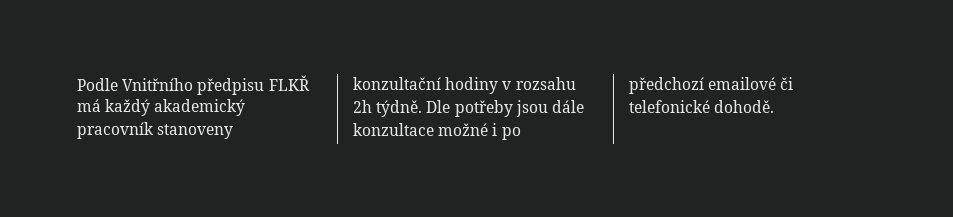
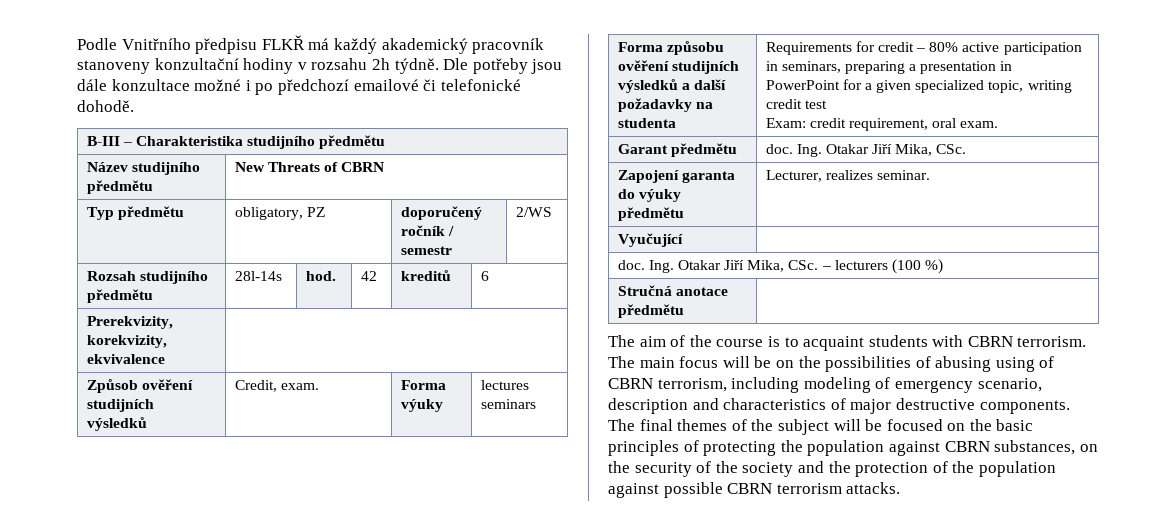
(775, 106) none -> [86,135,386,149] [86,162,200,175] [86,180,153,194] [234,162,385,172] [86,206,184,220] [234,207,325,220] [400,206,482,220] [400,225,454,236] [400,246,452,255] [515,207,552,217] [86,271,208,284] [86,289,153,303] [234,271,282,281] [305,271,336,281] [360,271,377,281] [400,270,451,281] [480,271,489,281] [86,316,173,329] [86,335,167,348] [86,354,165,364] [86,379,193,393] [86,399,154,412] [86,417,147,431] [234,380,319,392] [400,380,446,390] [400,399,443,412] [480,380,529,390] [480,399,536,409] [617,41,724,55] [617,60,739,74] [617,79,726,93] [617,98,713,112] [617,118,676,128] [765,41,1082,55] [765,61,1013,74] [765,79,1072,93] [765,99,827,109] [765,118,999,131] [617,143,737,157] [765,144,967,157] [617,170,735,183] [617,189,681,202] [617,207,684,221] [765,170,930,182] [617,233,683,247] [617,259,944,274] [617,285,728,296] [617,304,684,318] [608,335,1087,351] [608,356,1055,372] [608,377,1042,393] [608,398,1070,414] [608,419,1034,435] [608,440,1098,456] [608,461,1056,477] [608,482,901,498] // B-III – Charakteristika studijního předmětu // Název studijního předmětu | New Threats of CBRN // Typ předmětu | obligatory, PZ | doporučený ročník / semestr | 2/WS // Rozsah studijního předmětu | 28l-14s | hod. | 42 | kreditů | 6 // Prerekvizity, korekvizity, ekvivalence | // Způsob ověření studijních výsledků | Credit, exam. | Forma výuky | lectures seminars // Forma způsobu ověření studijních výsledků a další požadavky na studenta | Requirements for credit – 80% active participation in seminars, preparing a presentation in PowerPoint for a given specialized topic, writing credit test // Exam: credit requirement, oral exam. // Garant předmětu | doc. Ing. Otakar Jiří Mika, CSc. // Zapojení garanta do výuky předmětu | Lecturer, realizes seminar. // Vyučující | // doc. Ing. Otakar Jiří Mika, CSc. – lecturers (100 %) // Stručná anotace předmětu | // The aim of the course is to acquaint students with CBRN terrorism. The main focus will be on the possibilities of abusing using of CBRN terrorism, including modeling of emergency scenario, description and characteristics of major destructive components. The final themes of the subject will be focused on the basic principles of protecting the population against CBRN substances, on the security of the society and the protection of the population against possible CBRN terrorism attacks.

